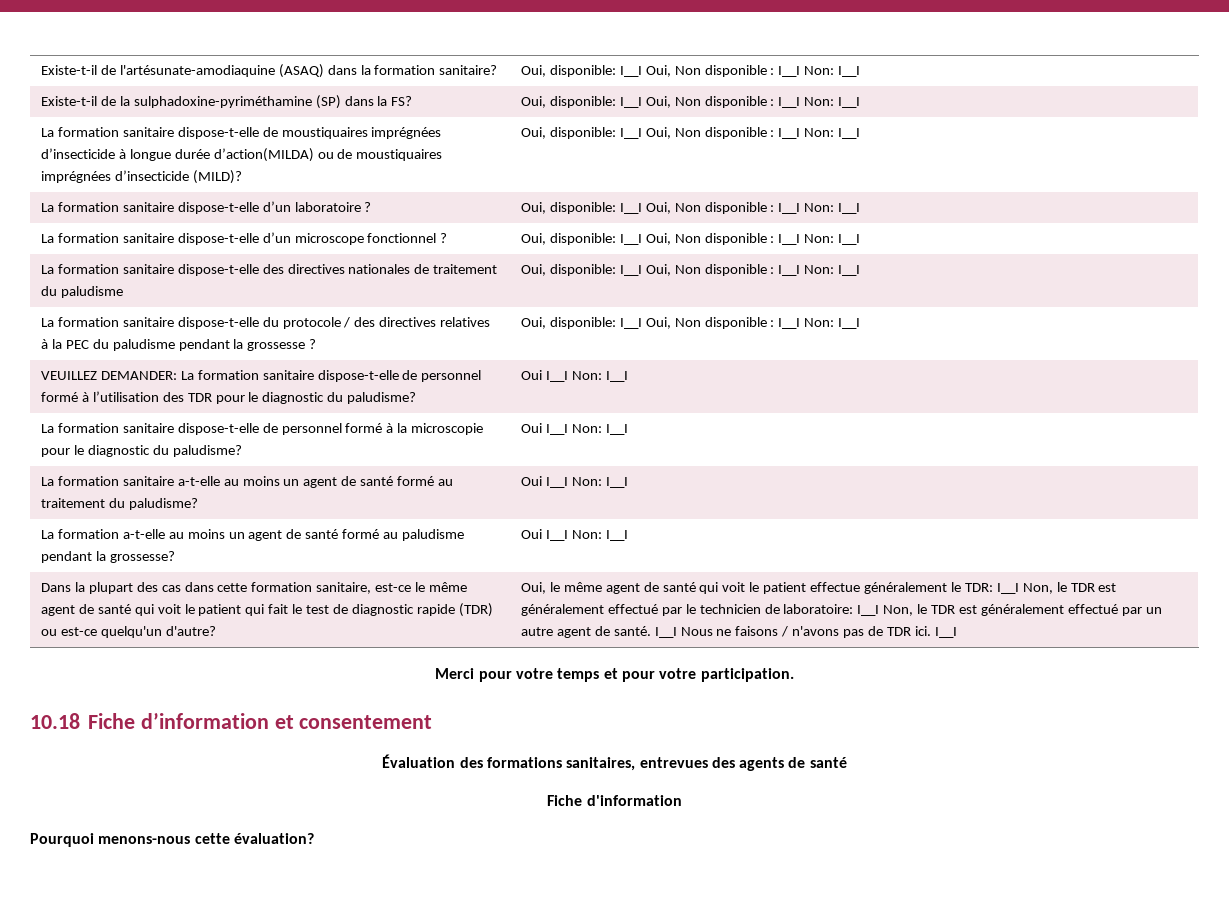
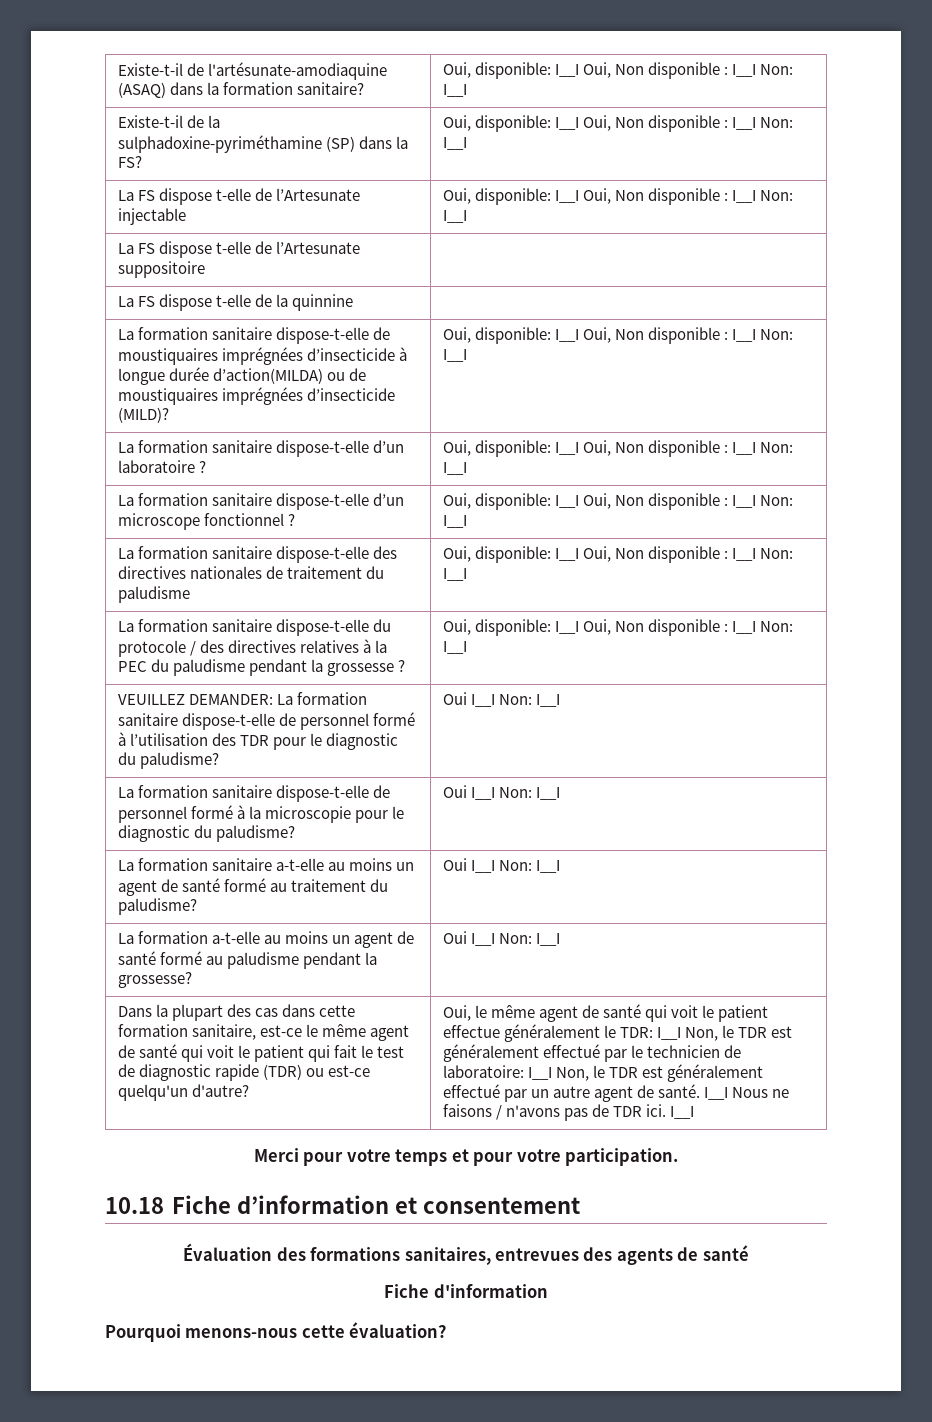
(861, 102) none -> [117,188,361,205] [117,208,186,225] [442,188,794,205] [442,210,467,223] [117,241,361,258] [117,261,205,278] [117,294,354,311] // La FS dispose t-elle de l’Artesunate injectable | Oui, disponible: I__I Oui, Non disponible : I__I Non: I__I // La FS dispose t-elle de l’Artesunate suppositoire | // La FS dispose t-elle de la quinnine |

